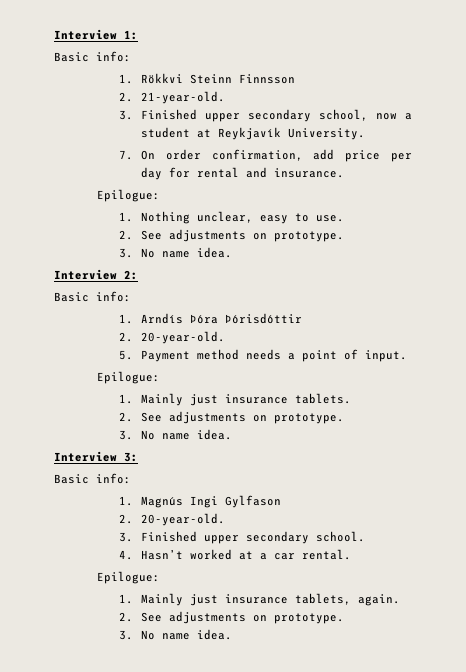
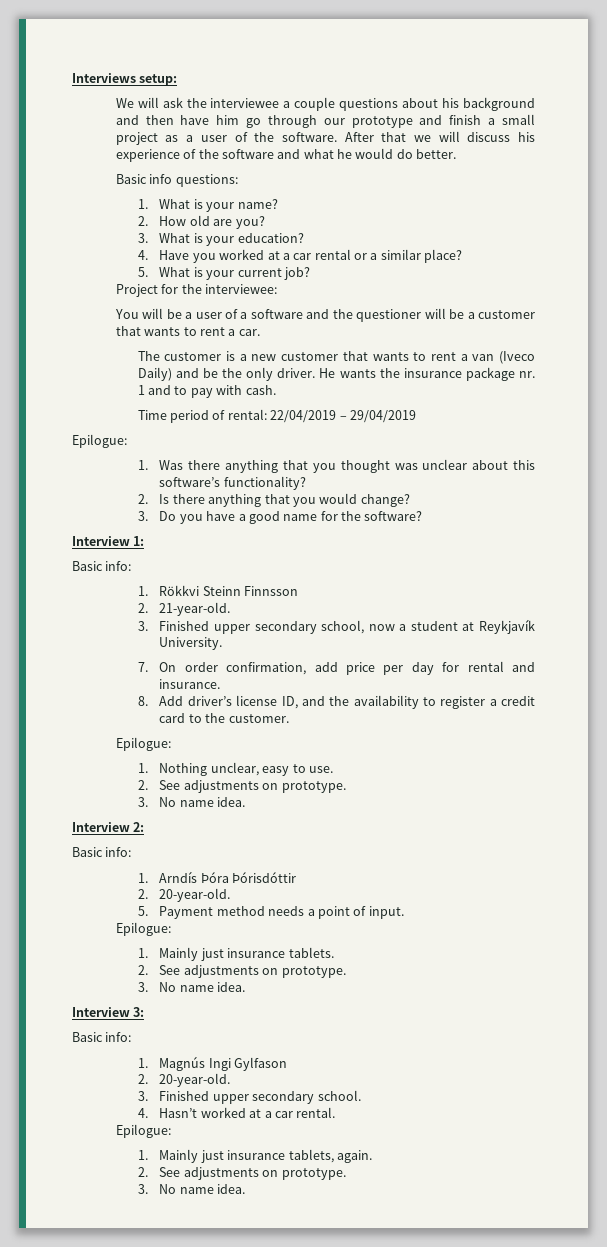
(54, 34) none -> [72,73,178,86] [115,97,535,111] [115,114,535,128] [115,131,535,145] [115,148,457,162] [115,174,238,187] [137,199,278,212] [137,215,265,229] [137,233,304,246] [137,249,463,263] [137,267,310,280] [115,284,277,297] [114,308,536,322] [115,326,260,336] [137,351,535,364] [137,367,535,381] [137,385,276,398] [137,409,416,423] [72,434,127,448] [137,459,535,473] [159,476,306,490] [137,493,410,507] [137,511,423,524] Interviews setup: // We will ask the interviewee a couple questions about his background and then have him go through our prototype and finish a small project as a user of the software. After that we will discuss his experience of the software and what he would do better. // Basic info questions: // 1. What is your name? // 2. How old are you? // 3. What is your education? // 4. Have you worked at a car rental or a similar place? // 5. What is your current job? // Project for the interviewee: // You will be a user of a software and the questioner will be a customer that wants to rent a car. // The customer is a new customer that wants to rent a van (Iveco Daily) and be the only driver. He wants the insurance package nr. 1 and to pay with cash. // Time period of rental: 22/04/2019 – 29/04/2019 // Epilogue: // 1. Was there anything that you thought was unclear about this software’s functionality? // 2. Is there anything that you would change? // 3. Do you have a good name for the software? //
(344, 173) none -> [137,695,535,709] [159,713,289,723] // 8. Add driver’s license ID, and the availability to register a credit card to the customer.

